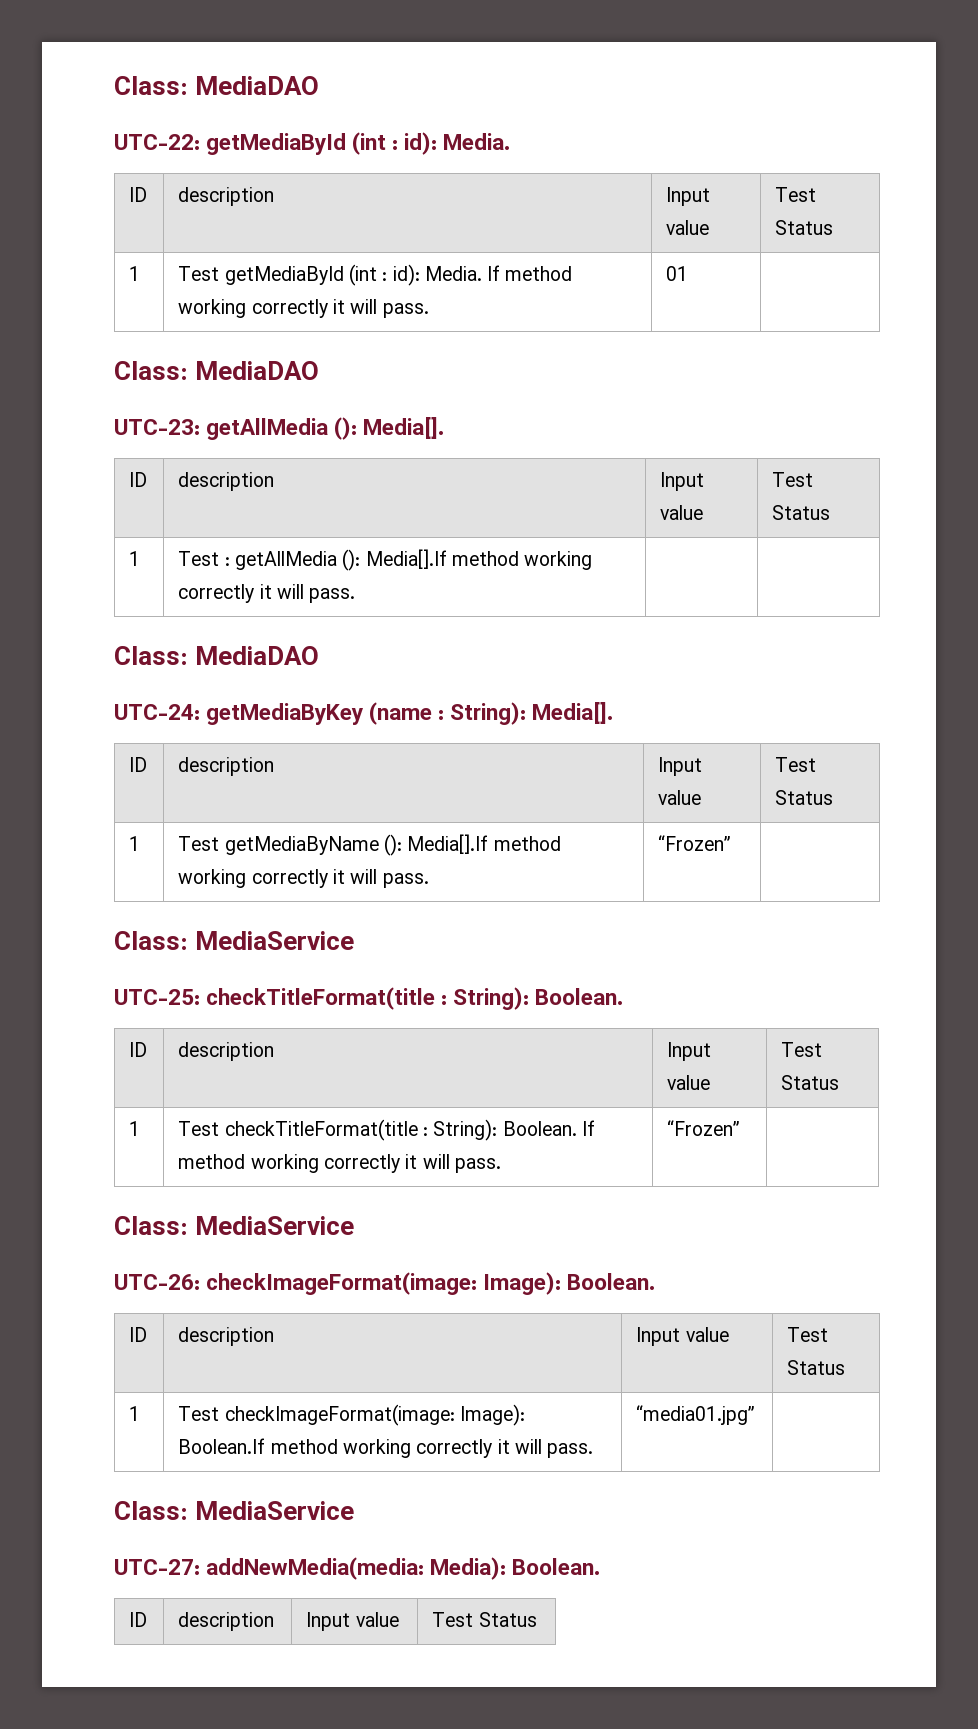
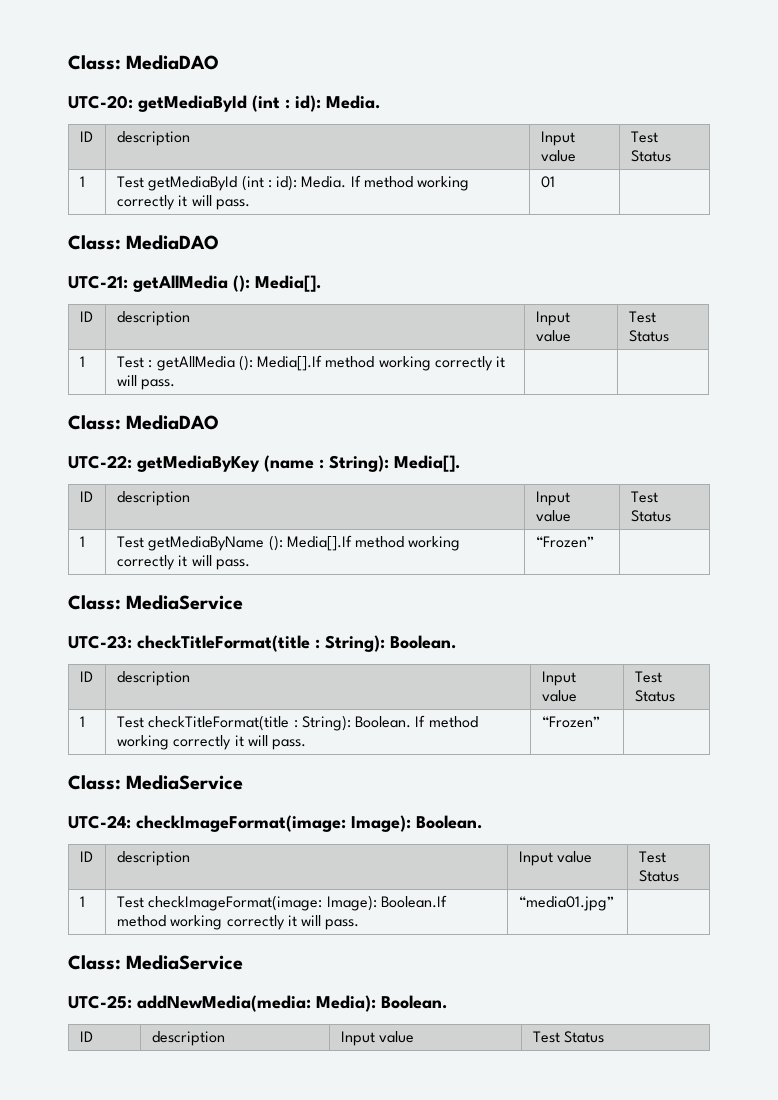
[114,76,320,95] [114,134,200,150] Class: MediaDAO // UTC-22: -> [68,55,220,70] [68,95,133,109] Class: MediaDAO // UTC-20:
[114,419,200,435] UTC-23: -> [68,275,128,289] UTC-21:
[114,704,200,720] UTC-24: -> [68,455,132,469] UTC-22:
[114,989,200,1005] UTC-25: -> [68,635,132,649] UTC-23:
[114,1274,200,1290] UTC-26: -> [68,815,131,829] UTC-24:
[114,1559,200,1575] UTC-27: -> [68,995,132,1009] UTC-25:

